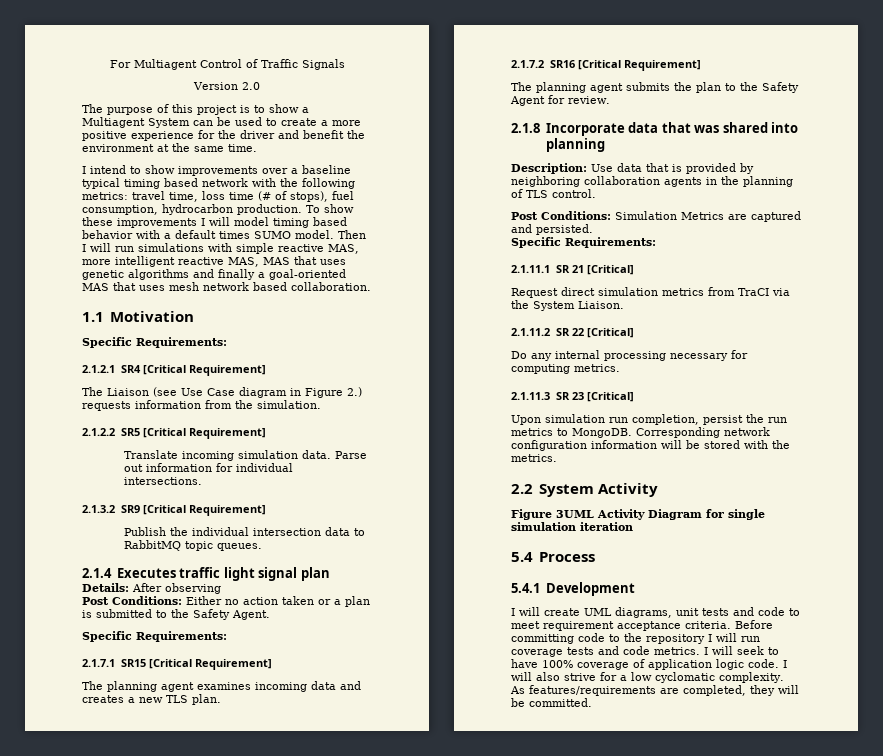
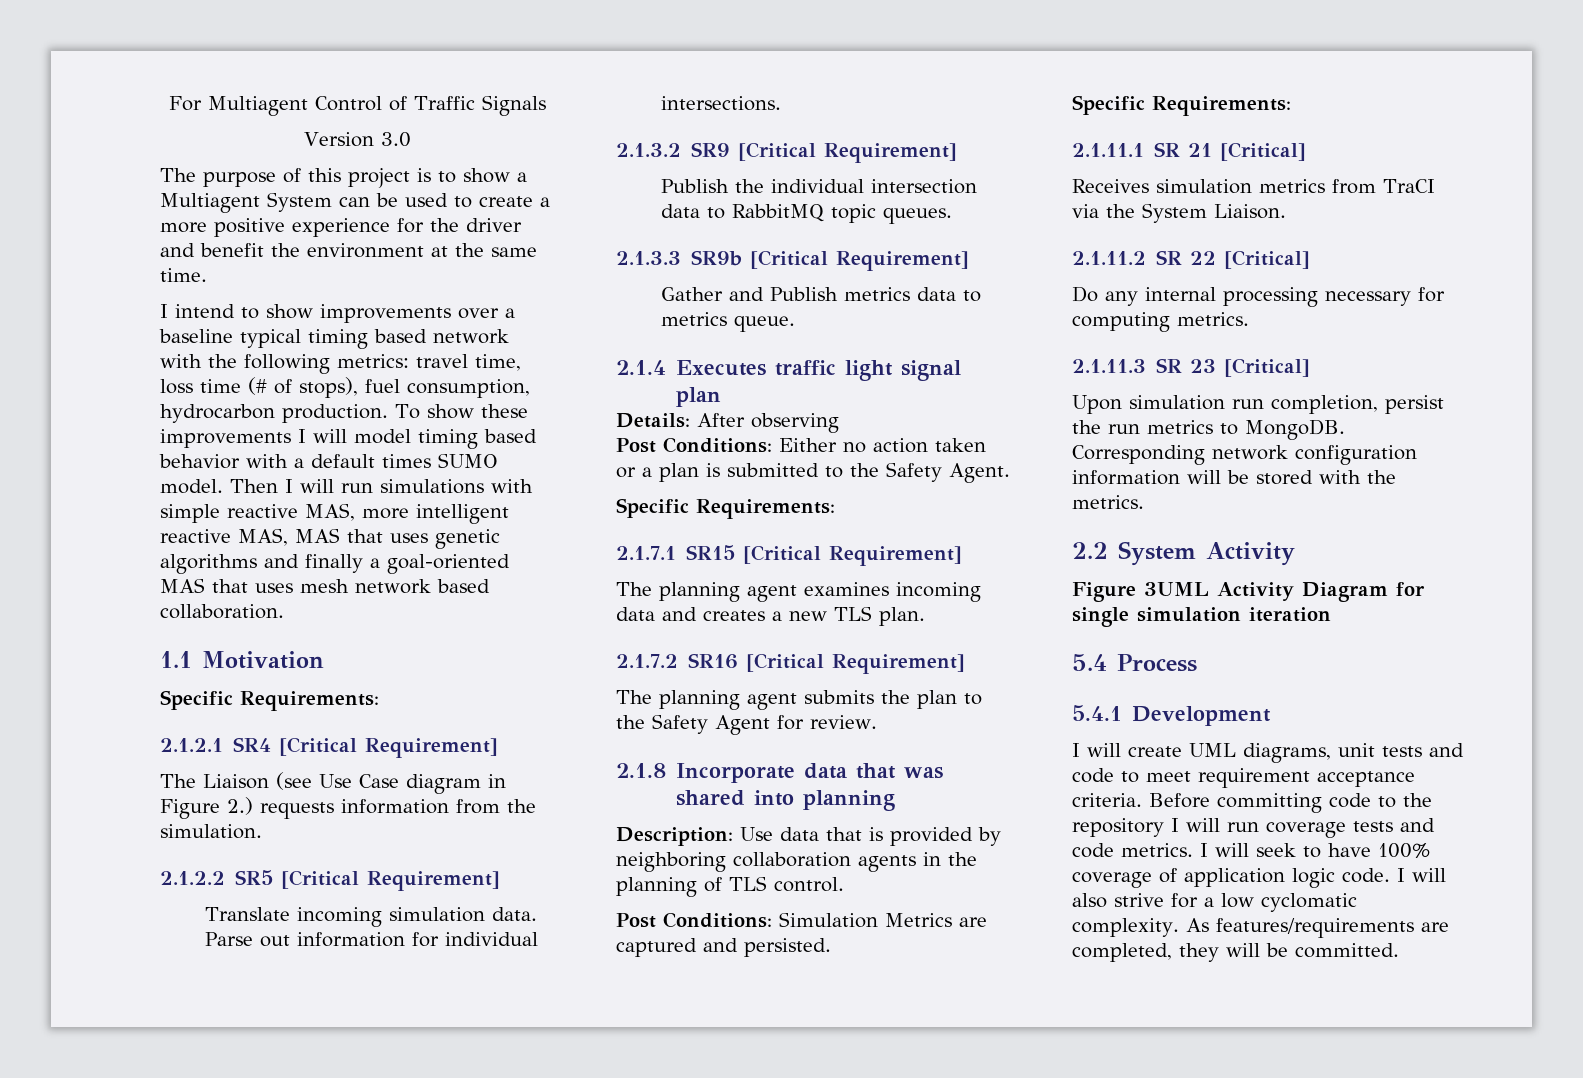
[242,82,260,90] 2.0 -> [380,132,411,147] 3.0
(263, 547) none -> [616,250,970,271] [661,287,982,302] [661,312,796,332] // 2.1.3.3 SR9b [Critical Requirement] // Gather and Publish metrics data to metrics queue.
[511,287,595,298] Request direct -> [1072,179,1149,193] Receives

